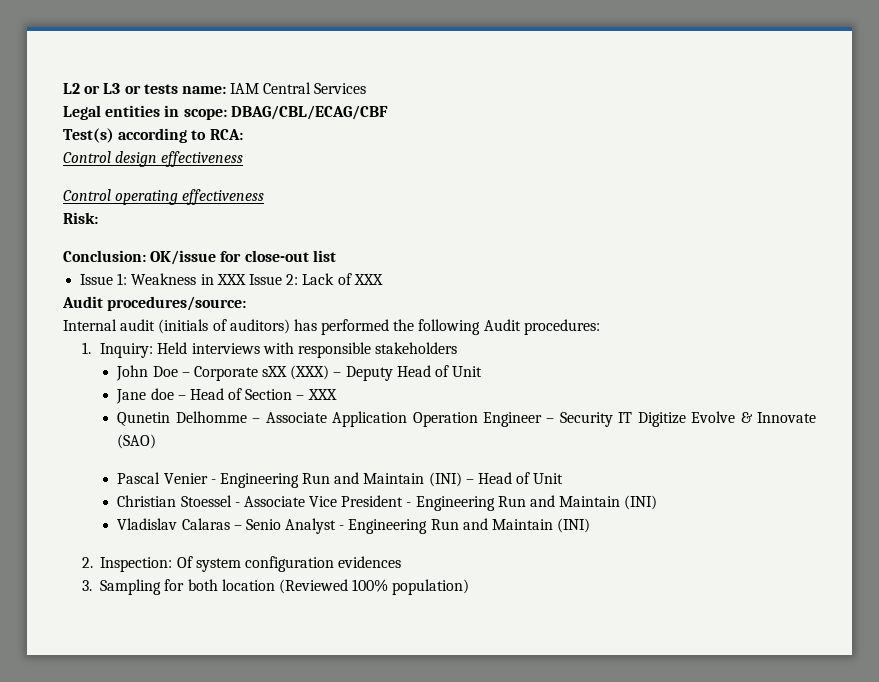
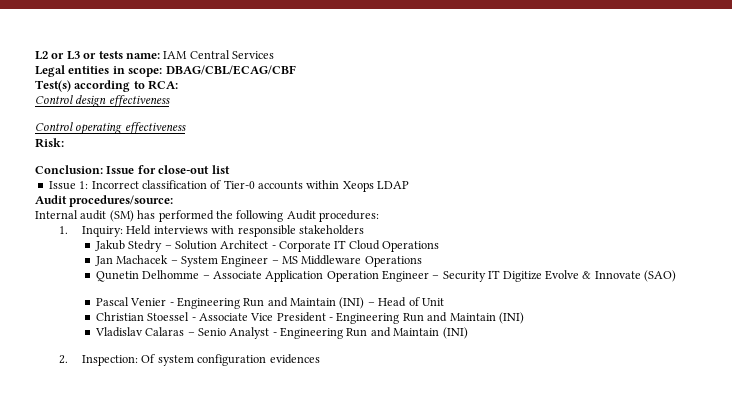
[150,250,217,265] OK/issue -> [106,166,135,174] Issue
[131,273,383,285] Weakness in XXX Issue 2: Lack of XXX -> [91,180,410,192] Incorrect classification of Tier-0 accounts within Xeops LDAP
[158,319,290,334] (initials of auditors) -> [109,210,134,222] (SM)
[116,365,483,381] [116,388,337,404] John Doe – Corporate sXX (XXX) – Deputy Head of Unit // Jane doe – Head of Section – XXX -> [94,240,440,252] [94,255,422,267] Jakub Stedry – Solution Architect - Corporate IT Cloud Operations // Jan Machacek – System Engineer – MS Middleware Operations
[81,579,470,595] // 3. Sampling for both location (Reviewed 100% population) -> (320, 359) none

